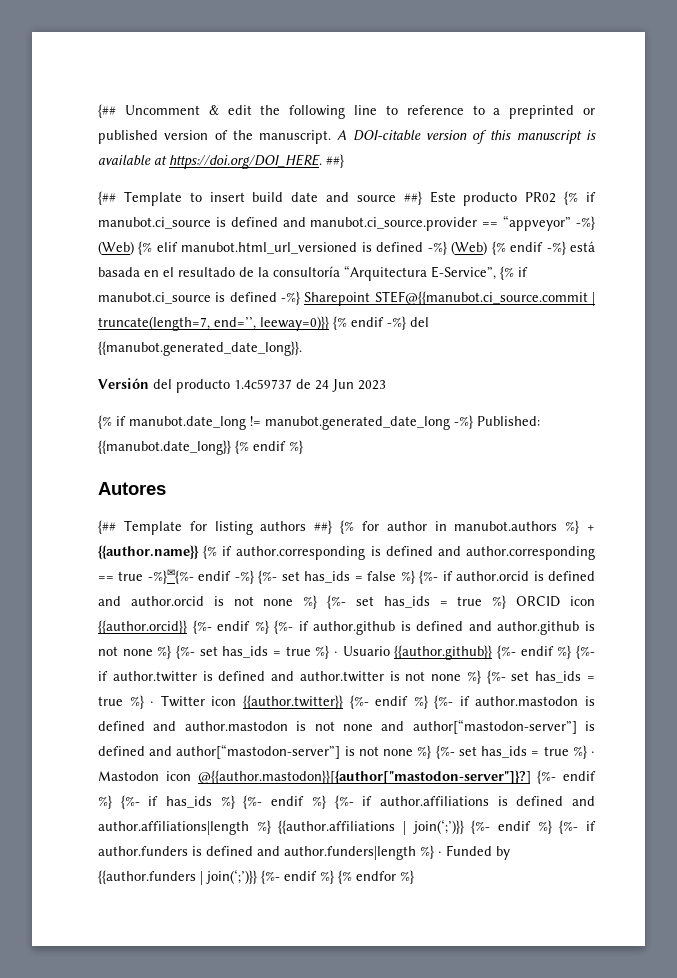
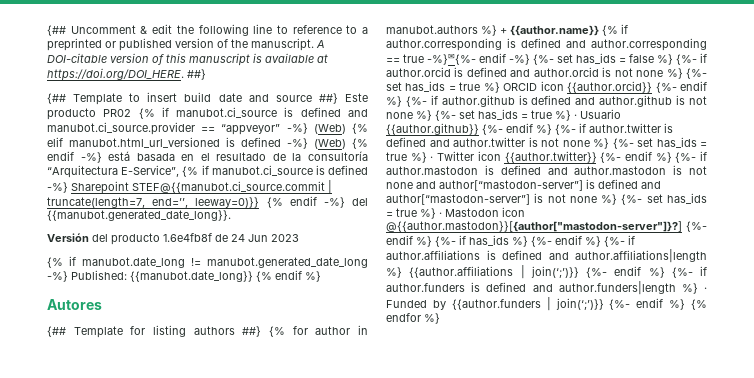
[234,379,292,389] 1.4c59737 -> [163,233,212,242] 1.6e4fb8f

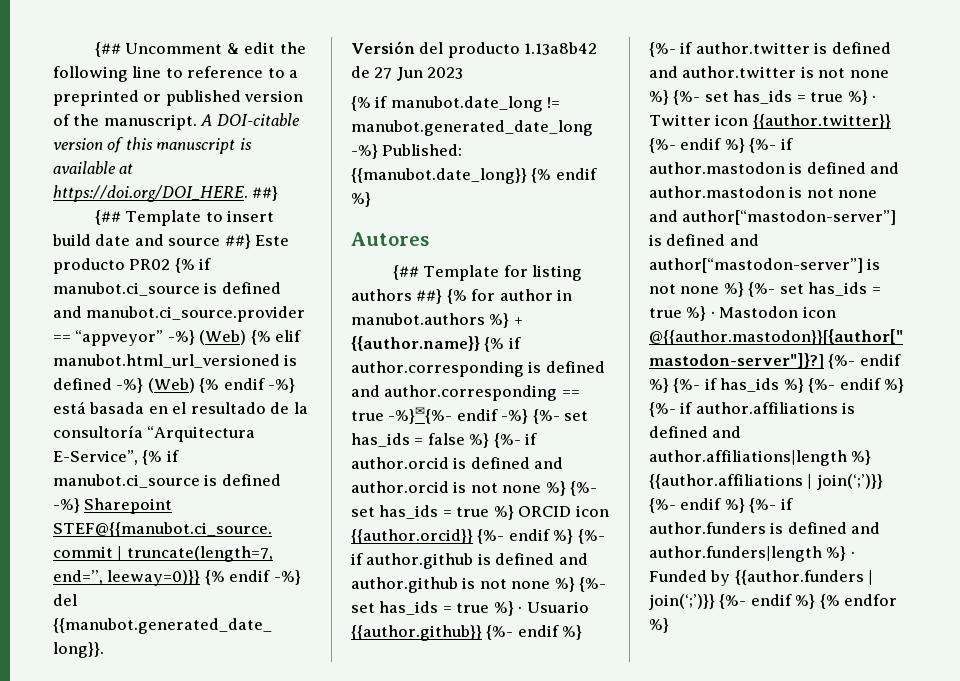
[163,233,245,242] 1.6e4fb8f de 24 -> [524,42,598,55] [351,66,393,79] 1.13a8b42 de 27

